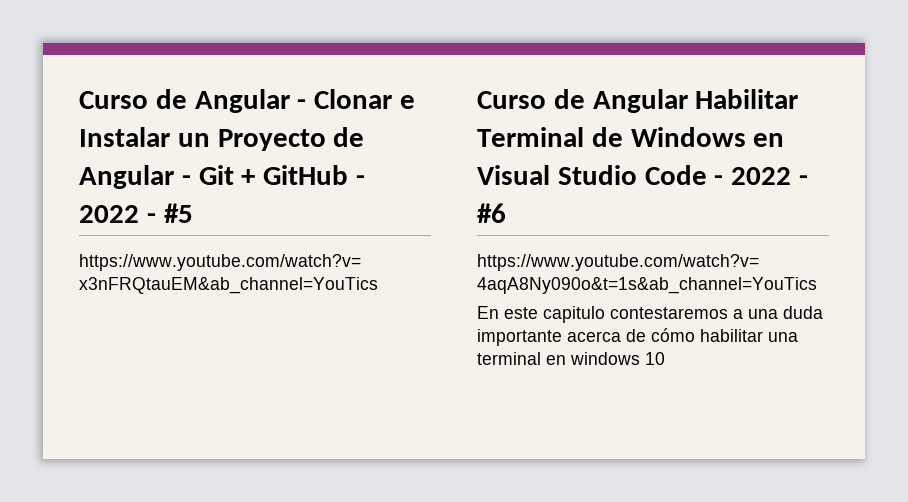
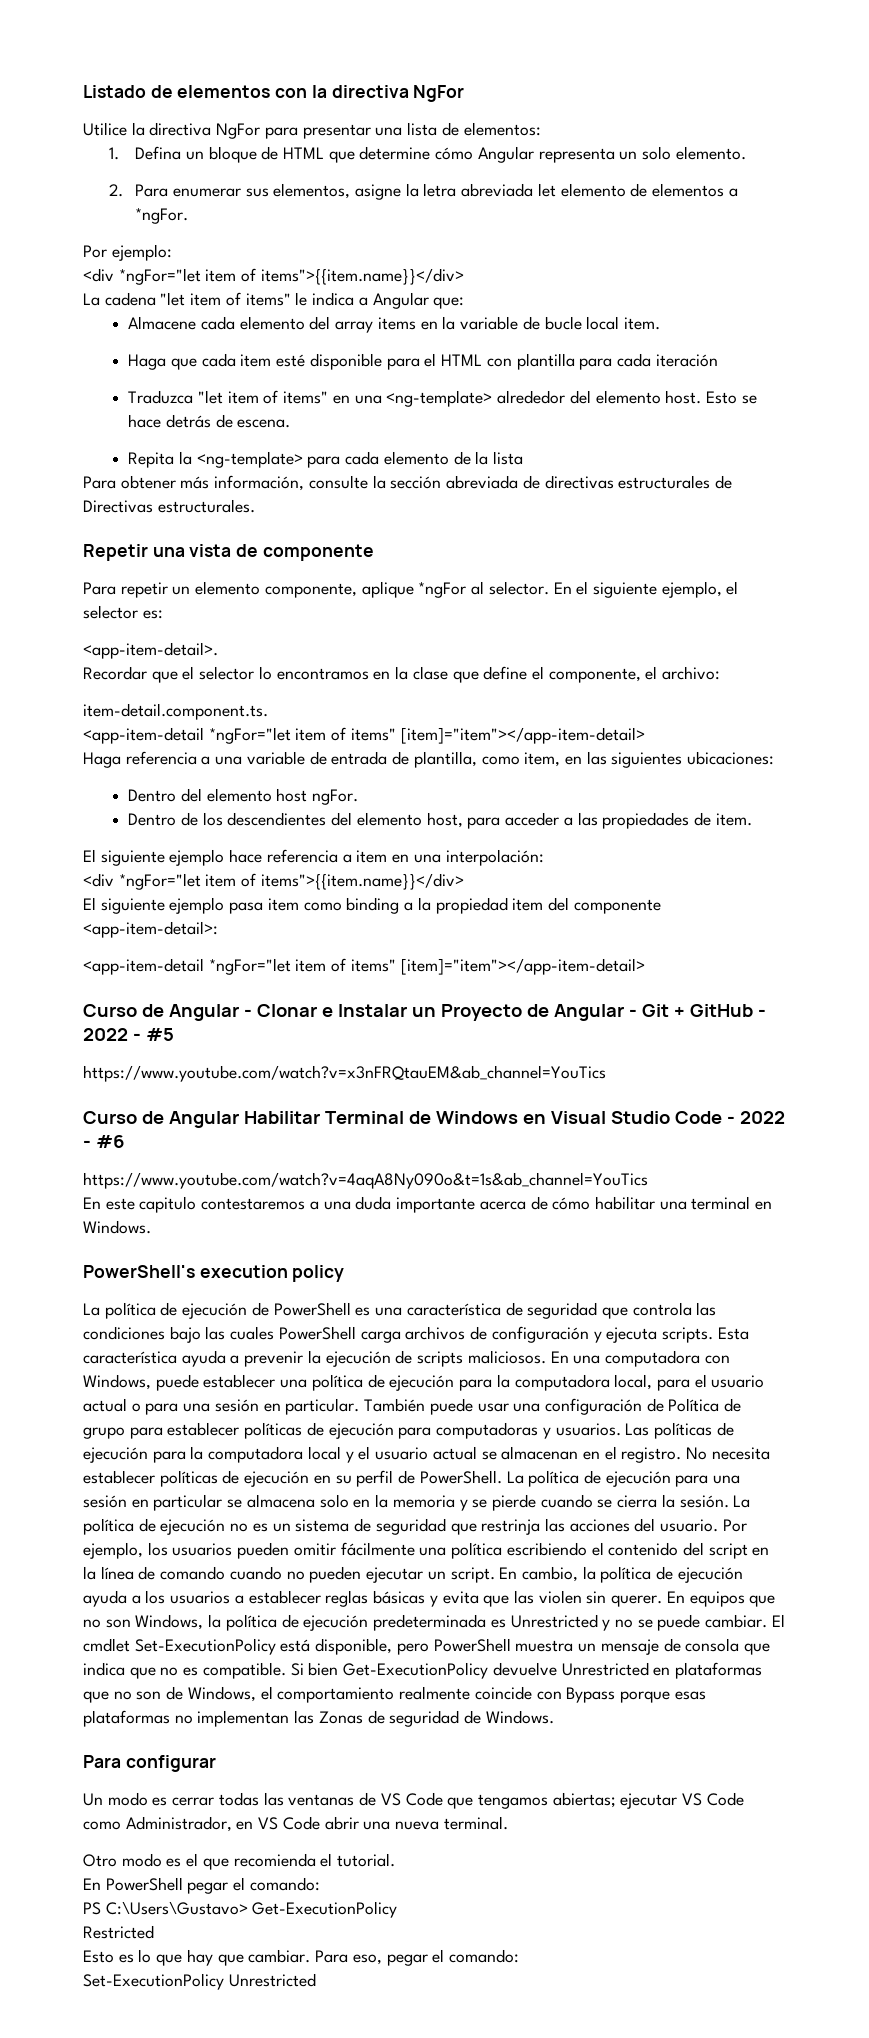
(79, 100) none -> [83,85,465,102] [83,122,541,139] [109,146,746,163] [109,183,738,200] [135,208,189,224] [83,244,172,261] [83,268,464,285] [83,292,465,309] [128,316,660,333] [128,353,718,370] [128,390,757,407] [128,414,291,428] [128,451,524,468] [83,475,732,491] [83,499,255,513] [83,544,374,561] [83,581,739,598] [83,605,163,619] [83,642,218,659] [83,666,721,683] [83,703,268,720] [83,727,645,744] [83,751,775,768] [128,788,359,805] [128,812,752,829] [83,849,544,866] [83,873,464,890] [83,897,661,914] [83,921,218,938] [83,958,645,975] Listado de elementos con la directiva NgFor // Utilice la directiva NgFor para presentar una lista de elementos: // 1. Defina un bloque de HTML que determine cómo Angular representa un solo elemento. // 2. Para enumerar sus elementos, asigne la letra abreviada let elemento de elementos a *ngFor. // Por ejemplo: // <div *ngFor="let item of items">{{item.name}}</div> // La cadena "let item of items" le indica a Angular que: // Almacene cada elemento del array items en la variable de bucle local item. // Haga que cada item esté disponible para el HTML con plantilla para cada iteración // Traduzca "let item of items" en una <ng-template> alrededor del elemento host. Esto se hace detrás de escena. // Repita la <ng-template> para cada elemento de la lista // Para obtener más información, consulte la sección abreviada de directivas estructurales de Directivas estructurales. // Repetir una vista de componente // Para repetir un elemento componente, aplique *ngFor al selector. En el siguiente ejemplo, el selector es: // <app-item-detail>. // Recordar que el selector lo encontramos en la clase que define el componente, el archivo: // item-detail.component.ts. // <app-item-detail *ngFor="let item of items" [item]="item"></app-item-detail> // Haga referencia a una variable de entrada de plantilla, como item, en las siguientes ubicaciones: // Dentro del elemento host ngFor. // Dentro de los descendientes del elemento host, para acceder a las propiedades de item. // El siguiente ejemplo hace referencia a item en una interpolación: // <div *ngFor="let item of items">{{item.name}}</div> // El siguiente ejemplo pasa item como binding a la propiedad item del componente <app-item-detail>: // <app-item-detail *ngFor="let item of items" [item]="item"></app-item-detail> //
[570,352,665,365] windows 10 -> [83,1220,151,1234] [83,1265,345,1282] [83,1302,717,1319] [83,1326,749,1343] [83,1350,730,1367] [83,1374,765,1391] [83,1398,742,1415] [83,1422,734,1439] [83,1446,770,1463] [83,1470,741,1487] [83,1494,751,1511] [83,1518,747,1535] [83,1542,770,1559] [83,1566,743,1583] [83,1590,776,1607] [83,1614,785,1631] [83,1638,770,1655] [83,1662,762,1679] [83,1686,706,1703] [83,1710,554,1727] [83,1755,216,1772] [83,1792,744,1809] [83,1816,508,1832] [83,1853,396,1870] [83,1877,320,1894] [83,1901,398,1918] [83,1925,154,1939] [83,1949,519,1966] [83,1973,316,1990] Windows. // PowerShell's execution policy // La política de ejecución de PowerShell es una característica de seguridad que controla las condiciones bajo las cuales PowerShell carga archivos de configuración y ejecuta scripts. Esta característica ayuda a prevenir la ejecución de scripts maliciosos. En una computadora con Windows, puede establecer una política de ejecución para la computadora local, para el usuario actual o para una sesión en particular. También puede usar una configuración de Política de grupo para establecer políticas de ejecución para computadoras y usuarios. Las políticas de ejecución para la computadora local y el usuario actual se almacenan en el registro. No necesita establecer políticas de ejecución en su perfil de PowerShell. La política de ejecución para una sesión en particular se almacena solo en la memoria y se pierde cuando se cierra la sesión. La política de ejecución no es un sistema de seguridad que restrinja las acciones del usuario. Por ejemplo, los usuarios pueden omitir fácilmente una política escribiendo el contenido del script en la línea de comando cuando no pueden ejecutar un script. En cambio, la política de ejecución ayuda a los usuarios a establecer reglas básicas y evita que las violen sin querer. En equipos que no son Windows, la política de ejecución predeterminada es Unrestricted y no se puede cambiar. El cmdlet Set-ExecutionPolicy está disponible, pero PowerShell muestra un mensaje de consola que indica que no es compatible. Si bien Get-ExecutionPolicy devuelve Unrestricted en plataformas que no son de Windows, el comportamiento realmente coincide con Bypass porque esas plataformas no implementan las Zonas de seguridad de Windows. // Para configurar // Un modo es cerrar todas las ventanas de VS Code que tengamos abiertas; ejecutar VS Code como Administrador, en VS Code abrir una nueva terminal. // Otro modo es el que recomienda el tutorial. // En PowerShell pegar el comando: // PS C:\Users\Gustavo> Get-ExecutionPolicy // Restricted // Esto es lo que hay que cambiar. Para eso, pegar el comando: // Set-ExecutionPolicy Unrestricted

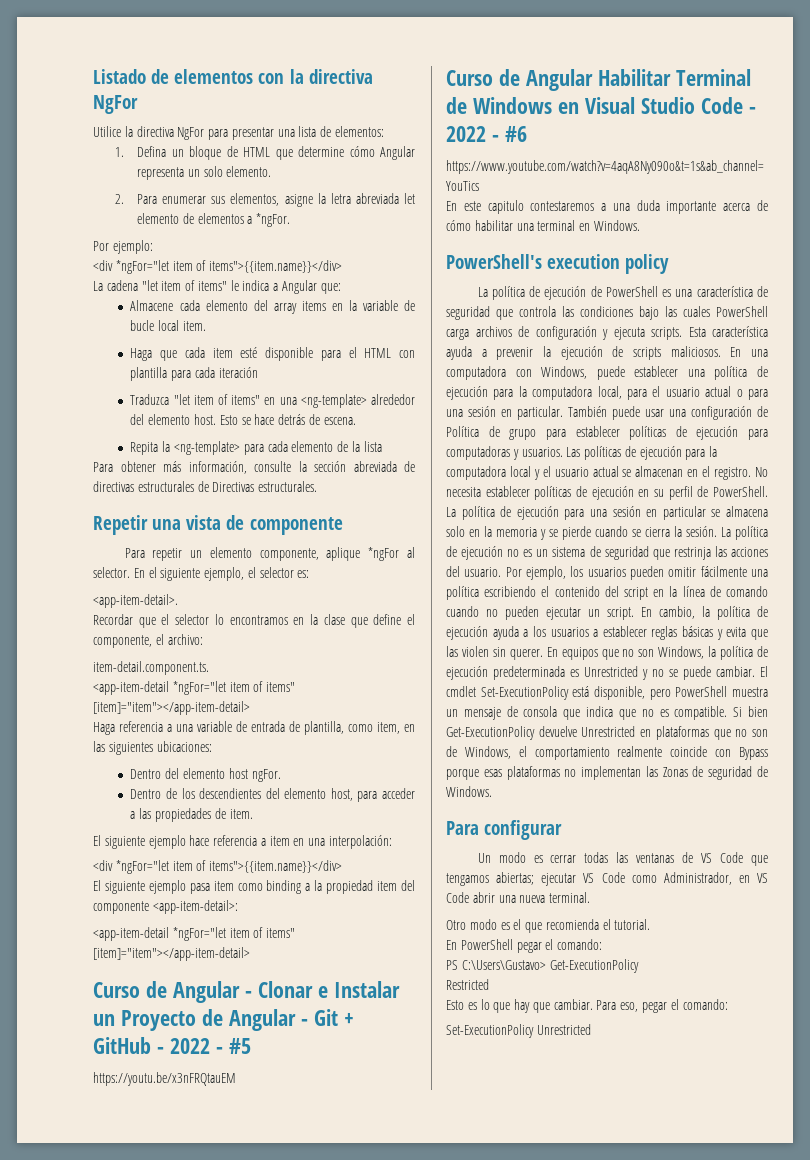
[83,1065,606,1082] https://www.youtube.com/watch?v=x3nFRQtauEM&ab_channel=YouTics -> [93,1072,236,1086] https://youtu.be/x3nFRQtauEM

